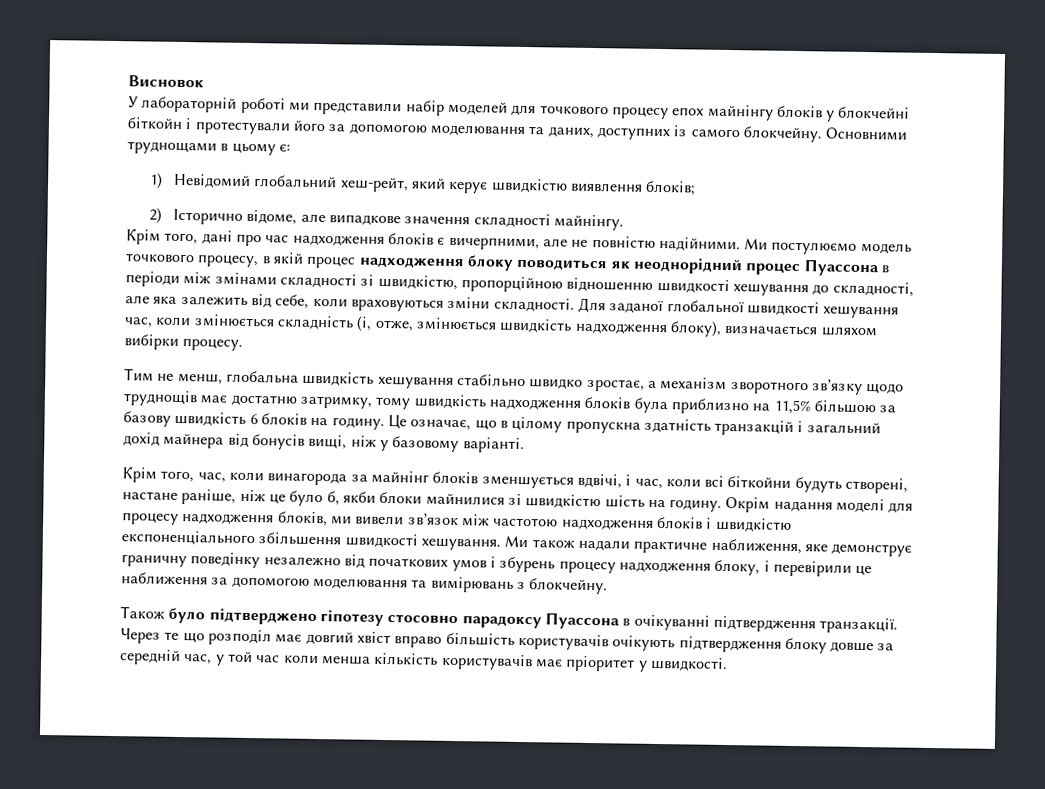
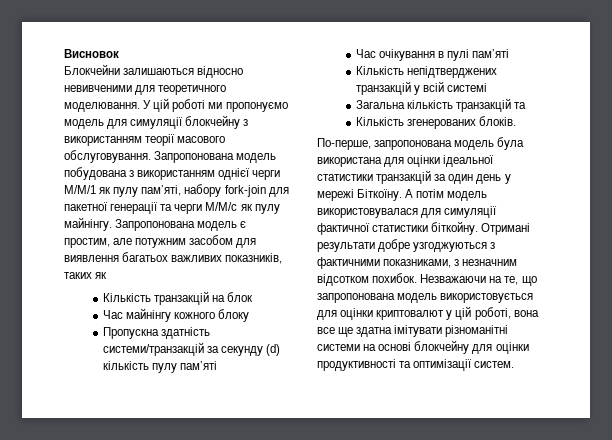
[128,96,911,122] [127,117,908,143] [127,141,291,156] [149,172,697,196] [149,207,624,231] [126,229,912,255] [125,252,889,277] [125,271,914,297] [125,294,900,319] [124,314,878,337] [124,334,244,351] [124,368,905,395] [123,390,897,415] [123,411,881,436] [123,432,525,454] [122,467,909,494] [122,489,914,514] [122,511,792,533] [121,530,913,557] [121,552,873,577] [121,572,609,595] [120,606,899,634] [120,628,895,654] [120,649,728,673] У лабораторній роботі ми представили набір моделей для точкового процесу епох майнінгу блоків у блокчейні біткойн і протестували його за допомогою моделювання та даних, доступних із самого блокчейну. Основними труднощами в цьому є: // 1) Невідомий глобальний хеш-рейт, який керує швидкістю виявлення блоків; // 2) Історично відоме, але випадкове значення складності майнінгу. // Крім того, дані про час надходження блоків є вичерпними, але не повністю надійними. Ми постулюємо модель точкового процесу, в якій процес надходження блоку поводиться як неоднорідний процес Пуассона в періоди між змінами складності зі швидкістю, пропорційною відношенню швидкості хешування до складності, але яка залежить від себе, коли враховуються зміни складності. Для заданої глобальної швидкості хешування час, коли змінюється складність (і, отже, змінюється швидкість надходження блоку), визначається шляхом вибірки процесу. // Тим не менш, глобальна швидкість хешування стабільно швидко зростає, а механізм зворотного зв’язку щодо труднощів має достатню затримку, тому швидкість надходження блоків була приблизно на 11,5% більшою за базову швидкість 6 блоків на годину. Це означає, що в цілому пропускна здатність транзакцій і загальний дохід майнера від бонусів вищі, ніж у базовому варіанті. // Крім того, час, коли винагорода за майнінг блоків зменшується вдвічі, і час, коли всі біткойни будуть створені, настане раніше, ніж це було б, якби блоки майнилися зі швидкістю шість на годину. Окрім надання моделі для процесу надходження блоків, ми вивели зв’язок між частотою надходження блоків і швидкістю експоненціального збільшення швидкості хешування. Ми також надали практичне наближення, яке демонструє граничну поведінку незалежно від початкових умов і збурень процесу надходження блоку, і перевірили це наближення за допомогою моделювання та вимірювань з блокчейну. // Також було підтверджено гіпотезу стосовно парадоксу Пуассона в очікуванні підтвердження транзакції. Через те що розподіл має довгий хвіст вправо більшість користувачів очікують підтвердження блоку довше за середній час, у той час коли менша кількість користувачів має пріоритет у швидкості. -> [64,64,244,78] [64,85,227,95] [64,98,288,112] [64,115,249,129] [64,134,226,146] [64,150,277,163] [64,167,281,180] [64,184,289,197] [64,202,280,214] [64,217,247,231] [64,235,257,248] [64,252,283,264] [64,272,108,279] [102,291,254,305] [102,308,250,322] [102,327,210,339] [102,342,281,356] [102,361,218,373] [355,49,510,61] [355,66,497,78] [355,81,488,95] [355,98,527,112] [355,116,517,129] [317,137,525,150] [317,155,495,167] [317,170,511,184] [317,189,488,201] [317,206,498,218] [317,221,531,235] [317,239,496,252] [317,257,518,269] [317,273,537,286] [317,293,534,303] [317,306,539,320] [317,325,509,337] [317,340,529,354] [317,359,515,371] Блокчейни залишаються відносно невивченими для теоретичного моделювання. У цій роботі ми пропонуємо модель для симуляції блокчейну з використанням теорії масового обслуговування. Запропонована модель побудована з використанням однієї черги M/M/1 як пулу пам’яті, набору fork-join для пакетної генерації та черги M/M/c як пулу майнінгу. Запропонована модель є простим, але потужним засобом для виявлення багатьох важливих показників, таких як // Кількість транзакцій на блок // Час майнінгу кожного блоку // Пропускна здатність системи/транзакцій за секунду (d) кількість пулу пам’яті // Час очікування в пулі пам’яті // Кількість непідтверджених транзакцій у всій системі // Загальна кількість транзакцій та // Кількість згенерованих блоків. // По-перше, запропонована модель була використана для оцінки ідеальної статистики транзакцій за один день у мережі Біткоїну. А потім модель використовувалася для симуляції фактичної статистики біткойну. Отримані результати добре узгоджуються з фактичними показниками, з незначним відсотком похибок. Незважаючи на те, що запропонована модель використовується для оцінки криптовалют у цій роботі, вона все ще здатна імітувати різноманітні системи на основі блокчейну для оцінки продуктивності та оптимізації систем.

